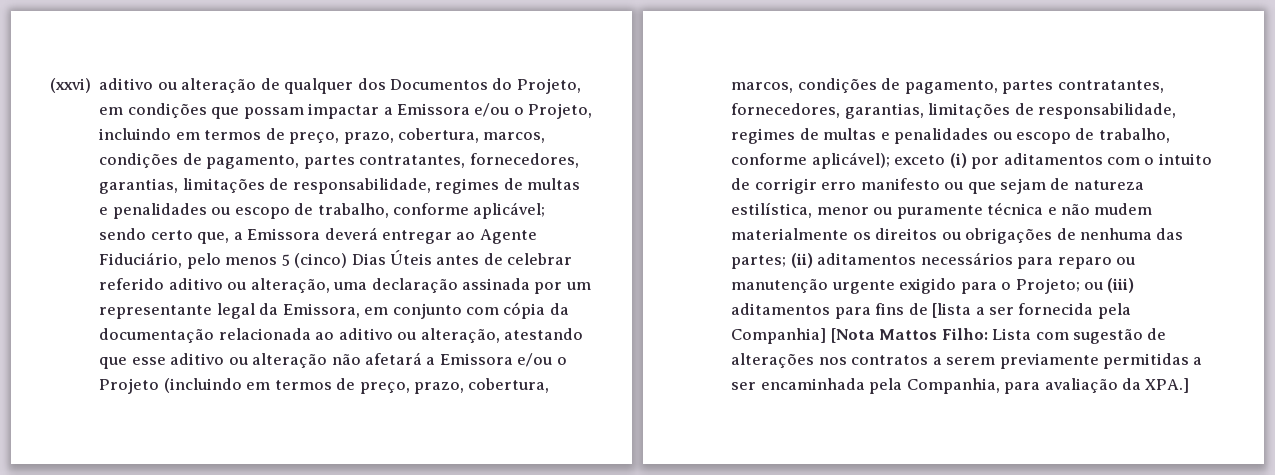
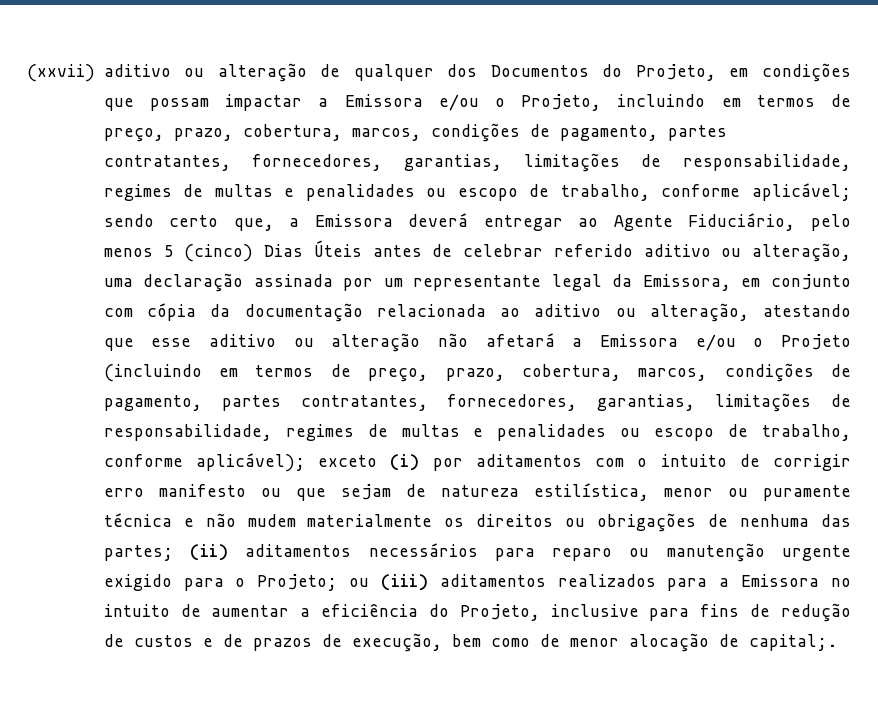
[50,78,91,93] (xxvi) -> [27,64,95,82] (xxvii)
[834,303,1131,319] [731,328,1167,344] [731,353,1203,369] [731,378,1190,394] para fins de [lista a ser fornecida pela Companhia] [Nota Mattos Filho: Lista com sugestão de alterações nos contratos a serem previamente permitidas a ser encaminhada pela Companhia, para avaliação da XPA.] -> [557,574,852,591] [103,603,852,622] [103,633,837,652] realizados para a Emissora no intuito de aumentar a eficiência do Projeto, inclusive para fins de redução de custos e de prazos de execução, bem como de menor alocação de capital;.

